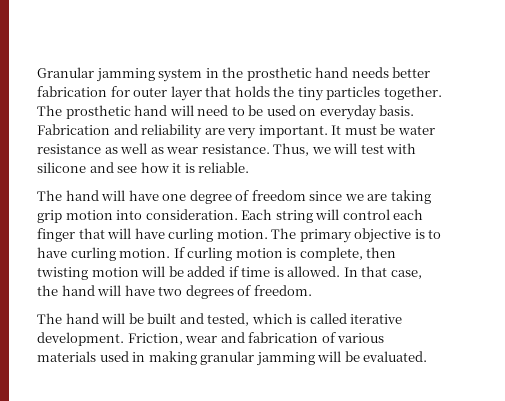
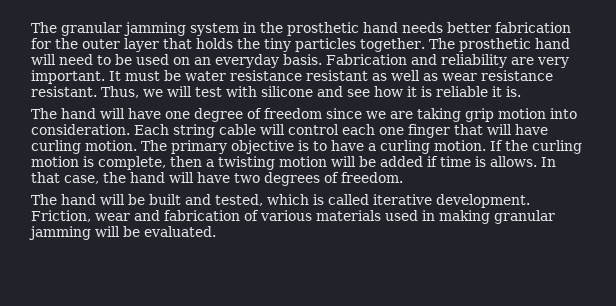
[37,67,94,78] Granular -> [31,22,122,36] The granular
(130, 91) none -> [55,38,78,49] the
(317, 112) none -> [194,57,211,65] an
(101, 149) none -> [306,70,368,81] resistant
[201,144,270,154] resistance. -> [481,70,553,81] [31,86,97,97] resistance resistant.
[198,162,250,173] reliable. -> [436,86,521,97] reliable it is.
(313, 216) none -> [219,124,256,135] cable
(424, 214) none -> [379,127,404,135] one
(67, 252) none -> [368,143,376,151] a
(185, 252) none -> [505,140,528,151] the
(397, 252) none -> [206,159,214,167] a
[287,266,341,277] allowed. -> [490,156,537,167] allows.

